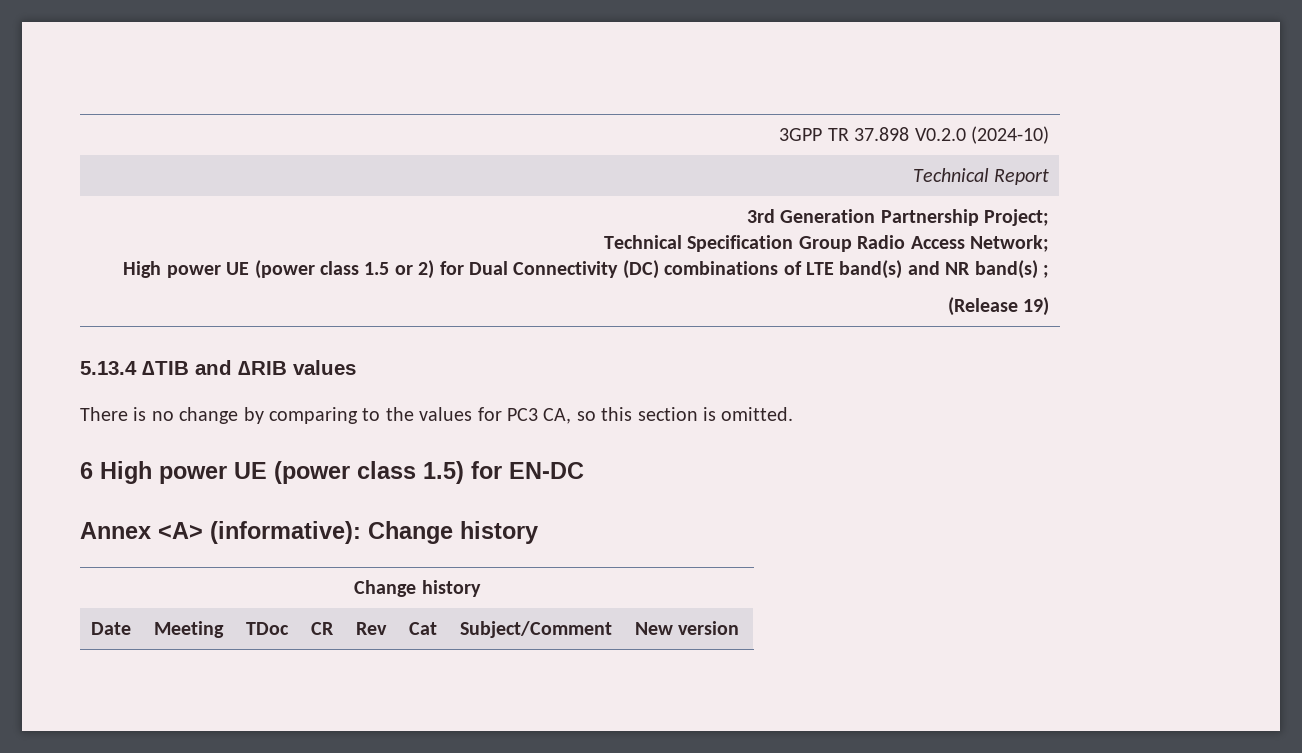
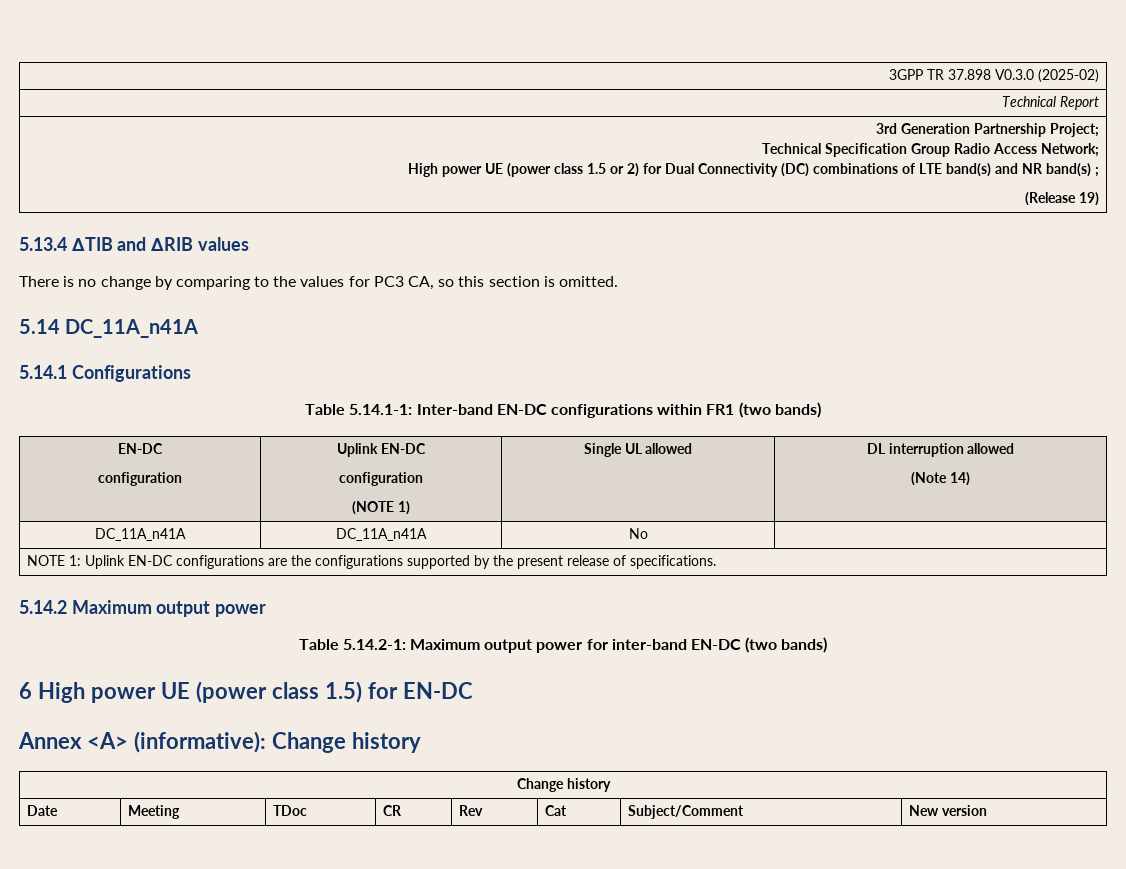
[914,126,1049,144] V0.2.0 (2024-10) -> [994,69,1099,83] V0.3.0 (2025-02)
(794, 414) none -> [19,319,199,338] [19,365,191,382] [305,402,821,418] [118,443,163,454] [98,472,182,486] [337,443,426,457] [338,472,423,486] [352,501,410,515] [583,443,693,457] [866,443,1015,457] [911,472,970,486] [95,528,186,541] [335,528,427,541] [628,528,648,539] [27,555,717,569] [19,600,267,617] [298,637,828,653] // 5.14 DC_11A_n41A // 5.14.1 Configurations // Table 5.14.1-1: Inter-band EN-DC configurations within FR1 (two bands) // EN-DC // configuration | Uplink EN-DC // configuration // (NOTE 1) | Single UL allowed | DL interruption allowed // (Note 14) // DC_11A_n41A | DC_11A_n41A | No | // NOTE 1: Uplink EN-DC configurations are the configurations supported by the present release of specifications. // 5.14.2 Maximum output power // Table 5.14.2-1: Maximum output power for inter-band EN-DC (two bands)

